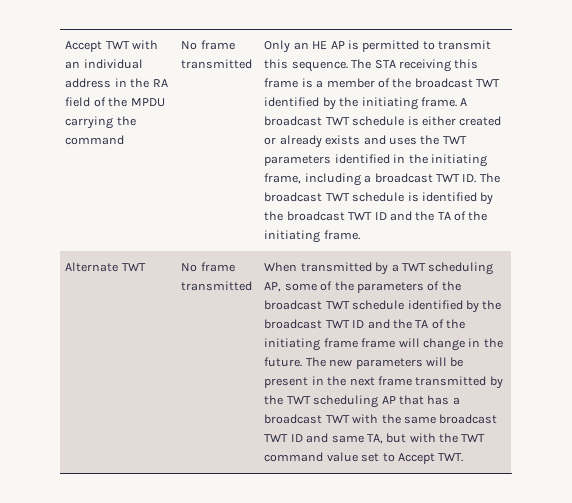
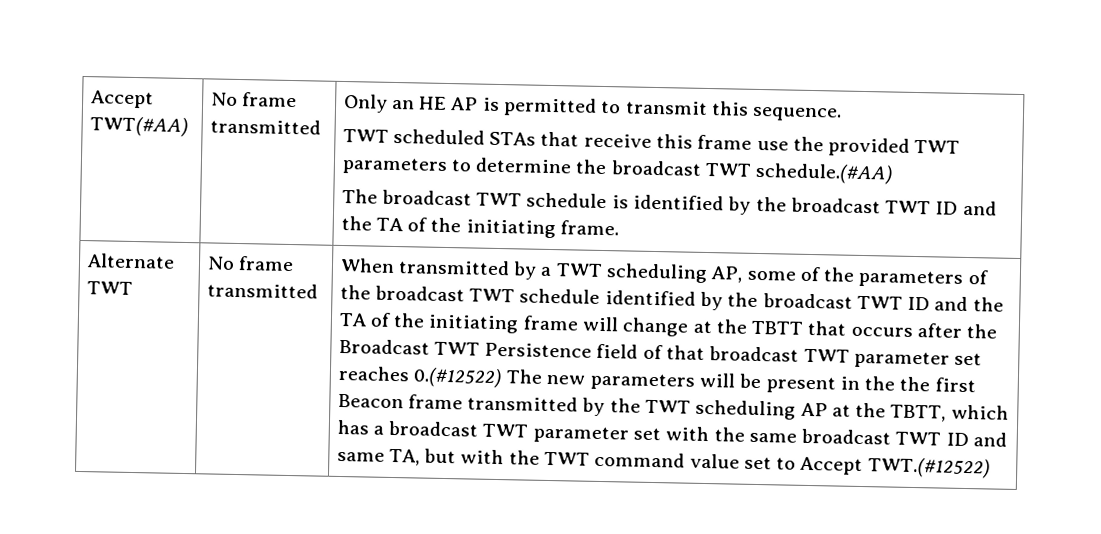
[65,40,159,52] [65,59,143,69] [65,78,168,88] [65,97,165,107] [65,116,136,129] [65,135,125,145] Accept TWT with an individual address in the RA field of the MPDU carrying the command -> [89,90,154,109] [89,116,189,138] Accept TWT(#AA)
[351,59,479,72] [264,78,501,88] [264,97,468,110] [264,116,502,126] [264,135,467,148] [264,154,487,167] [264,173,477,186] The STA receiving this frame is a member of the broadcast TWT identified by the initiating frame. A broadcast TWT schedule is either created or already exists and uses the TWT parameters identified in the initiating frame, including a broadcast TWT ID. -> [342,128,961,157] [341,156,895,185] // TWT scheduled STAs that receive this frame use the provided TWT parameters to determine the broadcast TWT schedule.(#AA) //
[361,338,396,348] frame -> (579, 323) none
[468,338,503,348] [264,357,303,367] in the future. -> [692,319,998,339] [338,338,983,369] [337,365,503,389] at the TBTT that occurs after the Broadcast TWT Persistence field of that broadcast TWT parameter set reaches 0.(#12522)
[349,377,375,386] next -> [899,376,976,393] [337,393,404,409] the first Beacon
[398,395,424,405] that -> [831,402,1009,422] at the TBTT, which
(350, 419) none -> [532,425,661,444] parameter set
[438,453,464,462] TWT. -> [867,457,991,479] TWT.(#12522)

